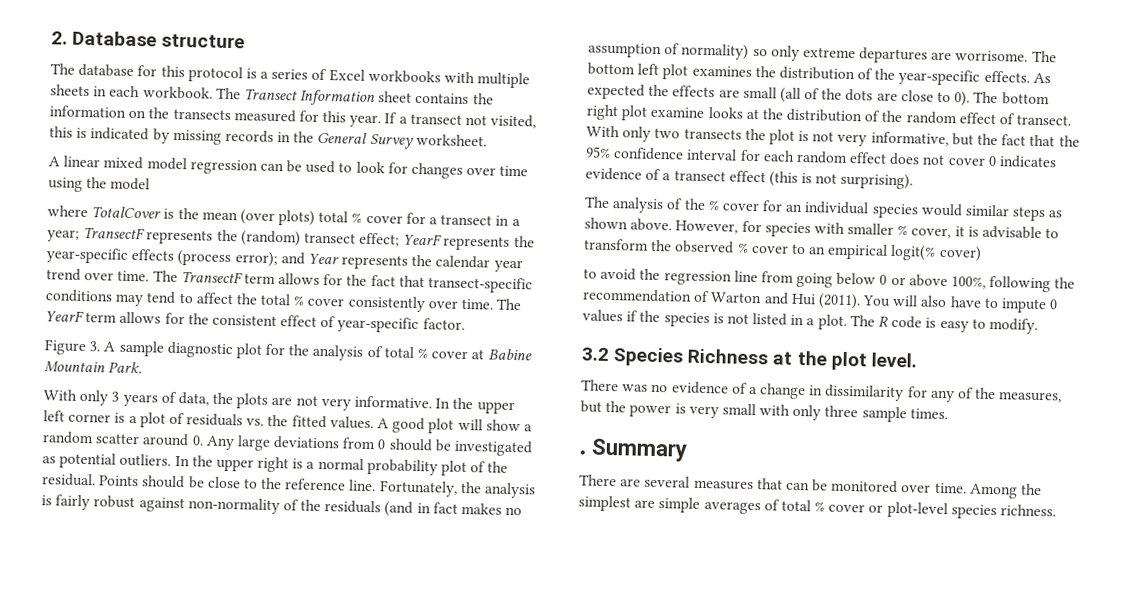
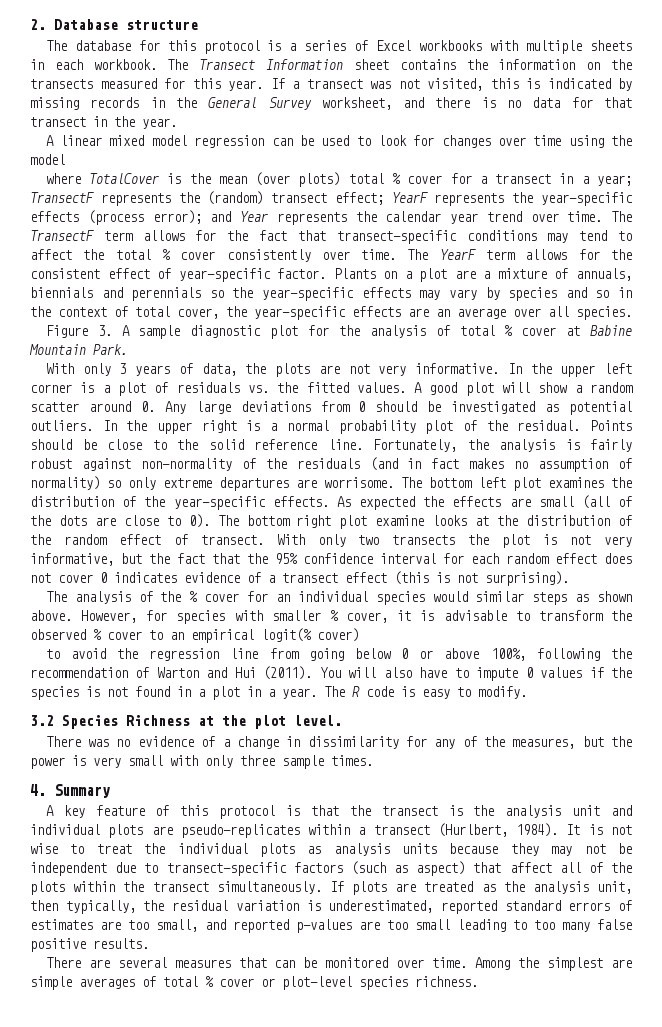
(462, 119) none -> [370,81,391,89] was
[415,133,487,147] worksheet. -> [321,97,632,110] [30,116,177,129] worksheet, and there is no data for that transect in the year.
(465, 324) none -> [333,268,633,282] [30,287,633,301] [30,306,632,320] Plants on a plot are a mixture of annuals, biennials and perennials so the year-specific effects may vary by species and so in the context of total cover, the year-specific effects are an average over all species.
(283, 483) none -> [208,439,244,450] solid
[752,312,847,330] listed in a plot. -> [135,686,317,700] found in a plot in a year.
[579,450,586,455] . -> [30,784,46,796] 4.
(688, 450) none -> [45,805,633,819] [30,823,632,838] [30,843,632,857] [30,861,632,876] [30,881,633,895] [30,900,632,914] [30,919,632,933] [30,938,149,952] // A key feature of this protocol is that the transect is the analysis unit and individual plots are pseudo-replicates within a transect (Hurlbert, 1984). It is not wise to treat the individual plots as analysis units because they may not be independent due to transect-specific factors (such as aspect) that affect all of the plots within the transect simultaneously. If plots are treated as the analysis unit, then typically, the residual variation is underestimated, reported standard errors of estimates are too small, and reported p-values are too small leading to too many false positive results.

